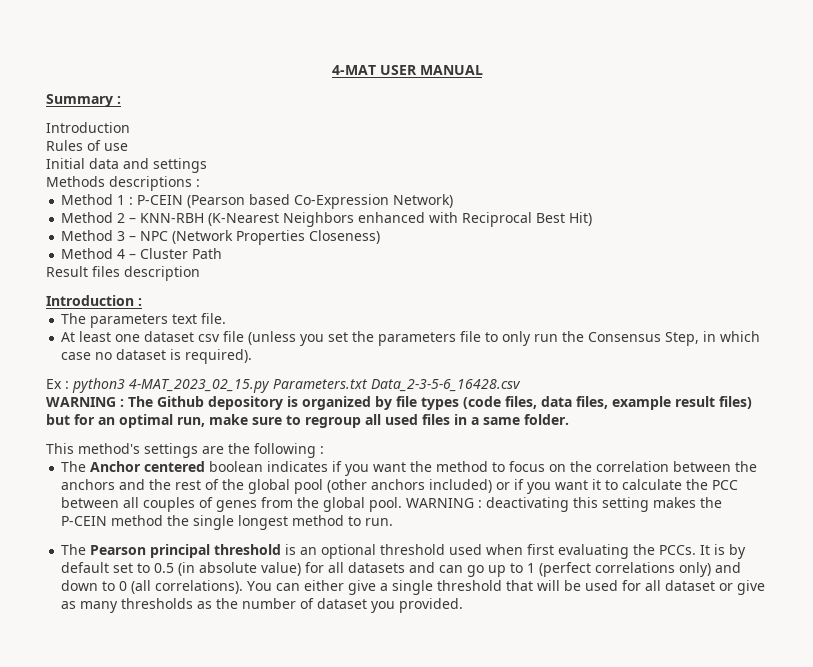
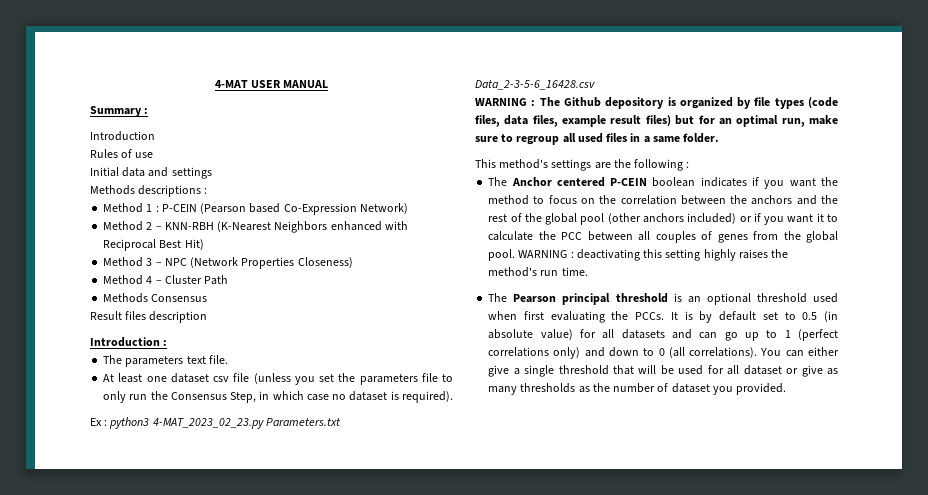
(223, 253) none -> [103,293,208,303] // Methods Consensus
[129,379,270,393] 4-MAT_2023_02_15.py -> [152,418,264,429] 4-MAT_2023_02_23.py
(206, 466) none -> [610,178,648,186] P-CEIN
[653,497,723,508] [61,515,394,530] makes the P-CEIN method the single longest method to run. -> [703,249,789,261] [488,267,588,277] highly raises the method's run time.

